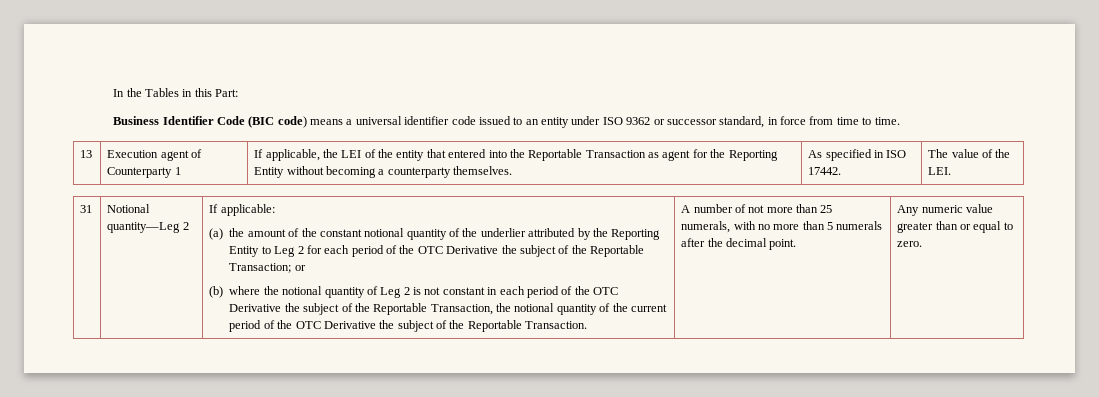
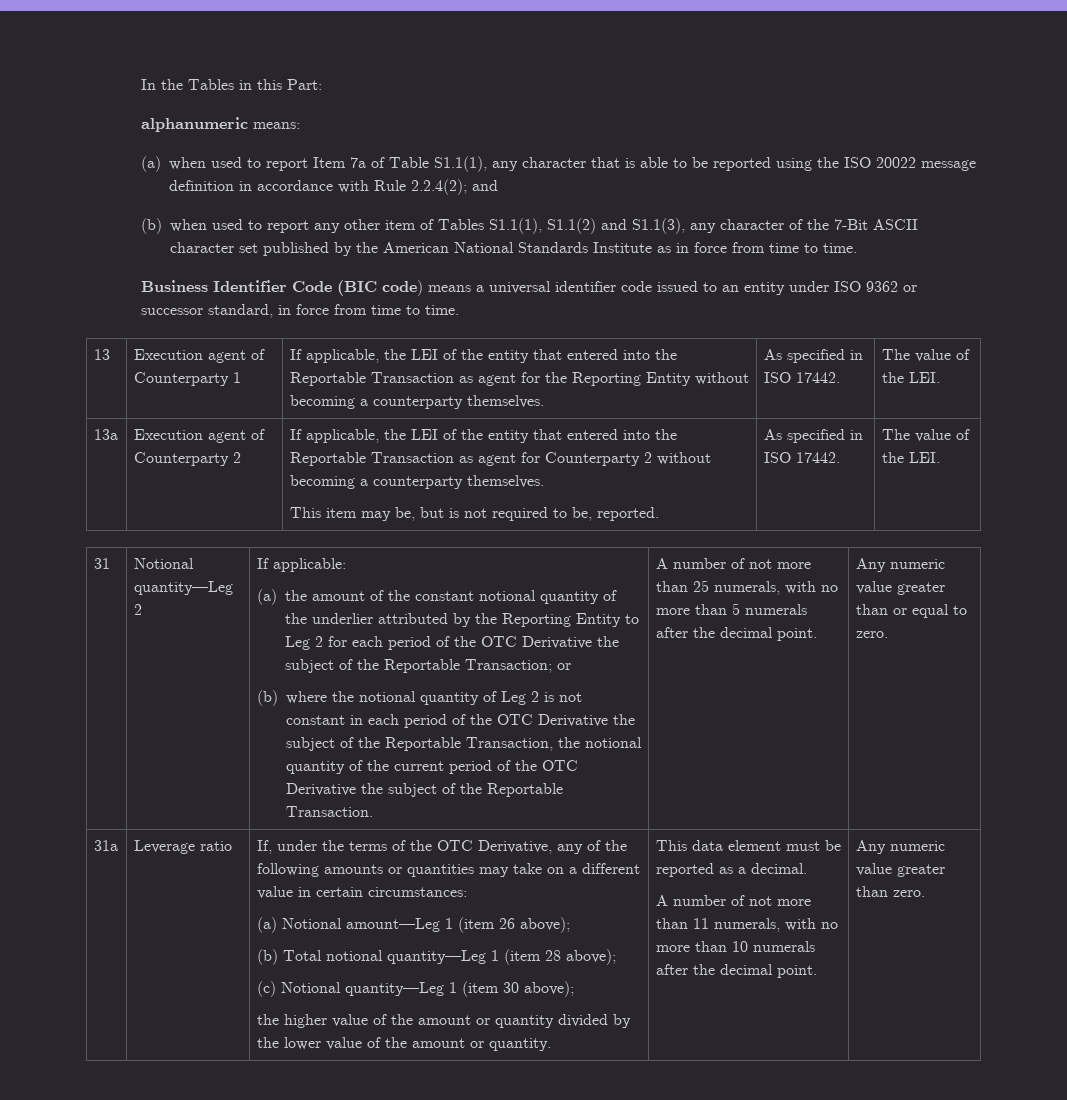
(239, 93) none -> [141,117,301,132] [141,156,977,172] [169,179,499,195] [141,218,919,234] [170,242,858,256] // alphanumeric means: // (a) when used to report Item 7a of Table S1.1(1), any character that is able to be reported using the ISO 20022 message definition in accordance with Rule 2.2.4(2); and // (b) when used to report any other item of Tables S1.1(1), S1.1(2) and S1.1(3), any character of the 7-Bit ASCII character set published by the American National Standards Institute as in force from time to time.
(952, 171) none -> [93,429,118,440] [133,429,265,443] [133,452,241,466] [289,429,677,443] [289,452,711,466] [289,475,544,489] [289,507,659,521] [763,429,863,443] [763,452,840,463] [881,429,970,442] [881,452,940,463] // 13a | Execution agent of Counterparty 2 | If applicable, the LEI of the entity that entered into the Reportable Transaction as agent for Counterparty 2 without becoming a counterparty themselves. // This item may be, but is not required to be, reported. | As specified in ISO 17442. | The value of the LEI.
(923, 244) none -> [93,840,118,851] [133,840,232,854] [256,840,627,854] [256,863,640,877] [256,886,467,899] [256,917,570,933] [256,949,616,965] [256,981,574,997] [256,1014,631,1028] [256,1037,551,1051] [655,840,841,851] [655,863,807,877] [655,895,811,906] [655,918,838,932] [655,941,815,952] [655,964,817,978] [855,840,945,854] [855,863,945,877] [855,886,925,897] // 31a | Leverage ratio | If, under the terms of the OTC Derivative, any of the following amounts or quantities may take on a different value in certain circumstances: // (a) Notional amount—Leg 1 (item 26 above); // (b) Total notional quantity—Leg 1 (item 28 above); // (c) Notional quantity—Leg 1 (item 30 above); // the higher value of the amount or quantity divided by the lower value of the amount or quantity. | This data element must be reported as a decimal. // A number of not more than 11 numerals, with no more than 10 numerals after the decimal point. | Any numeric value greater than zero.

